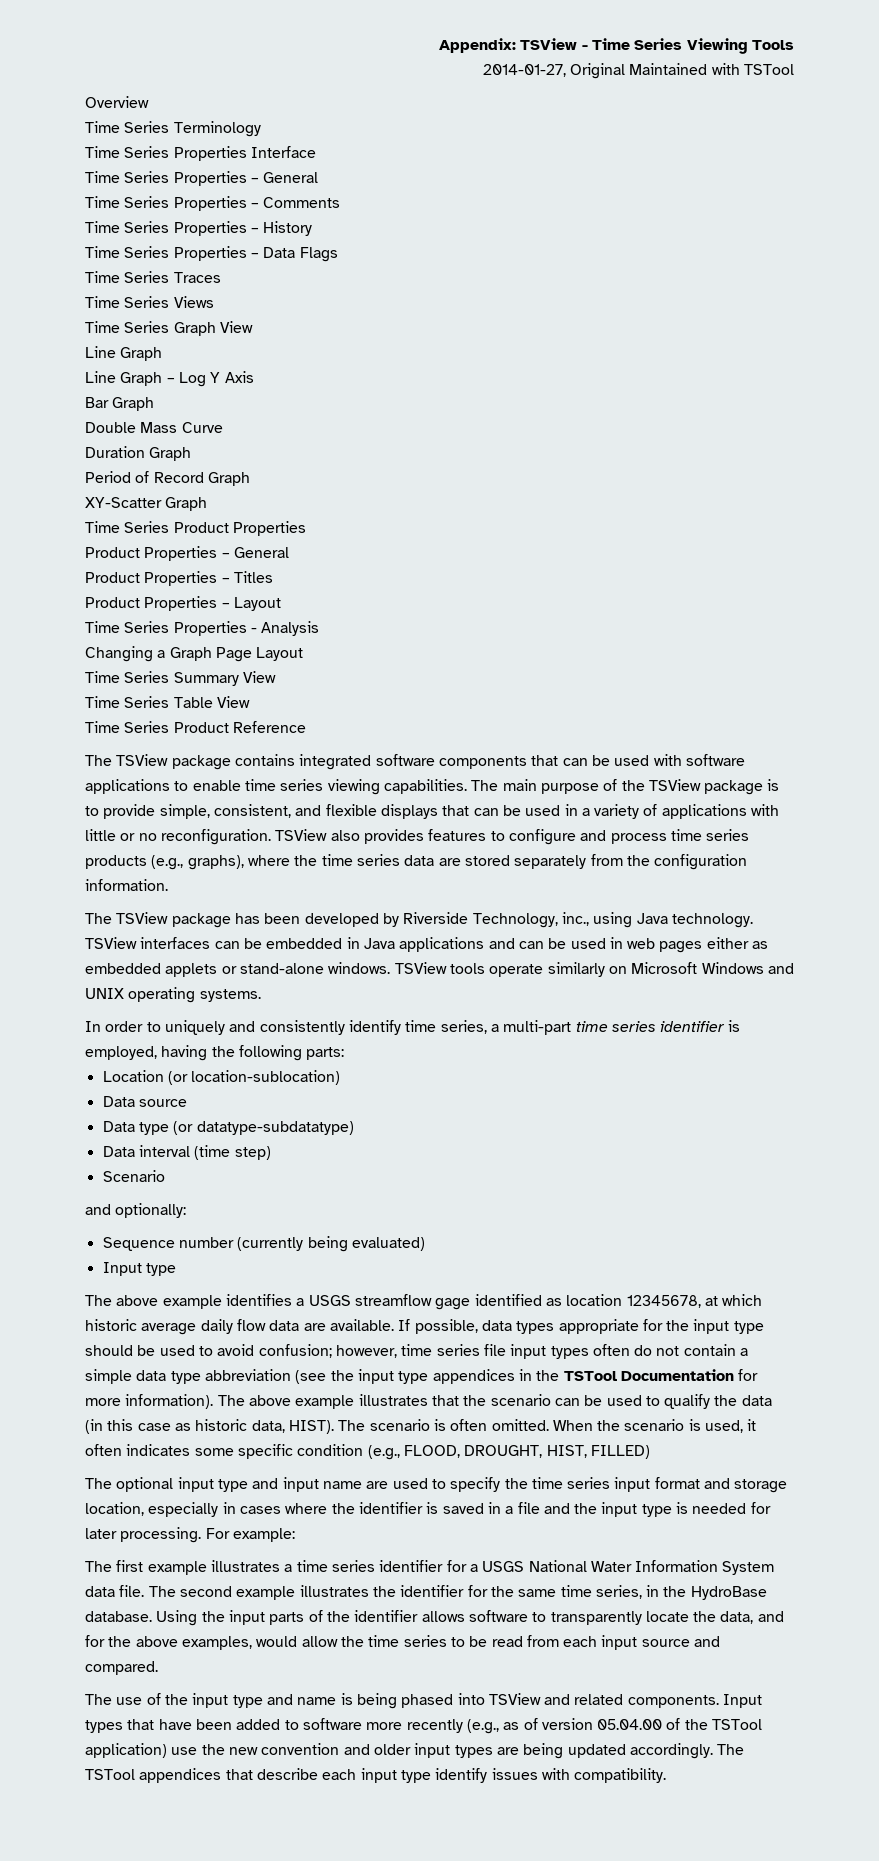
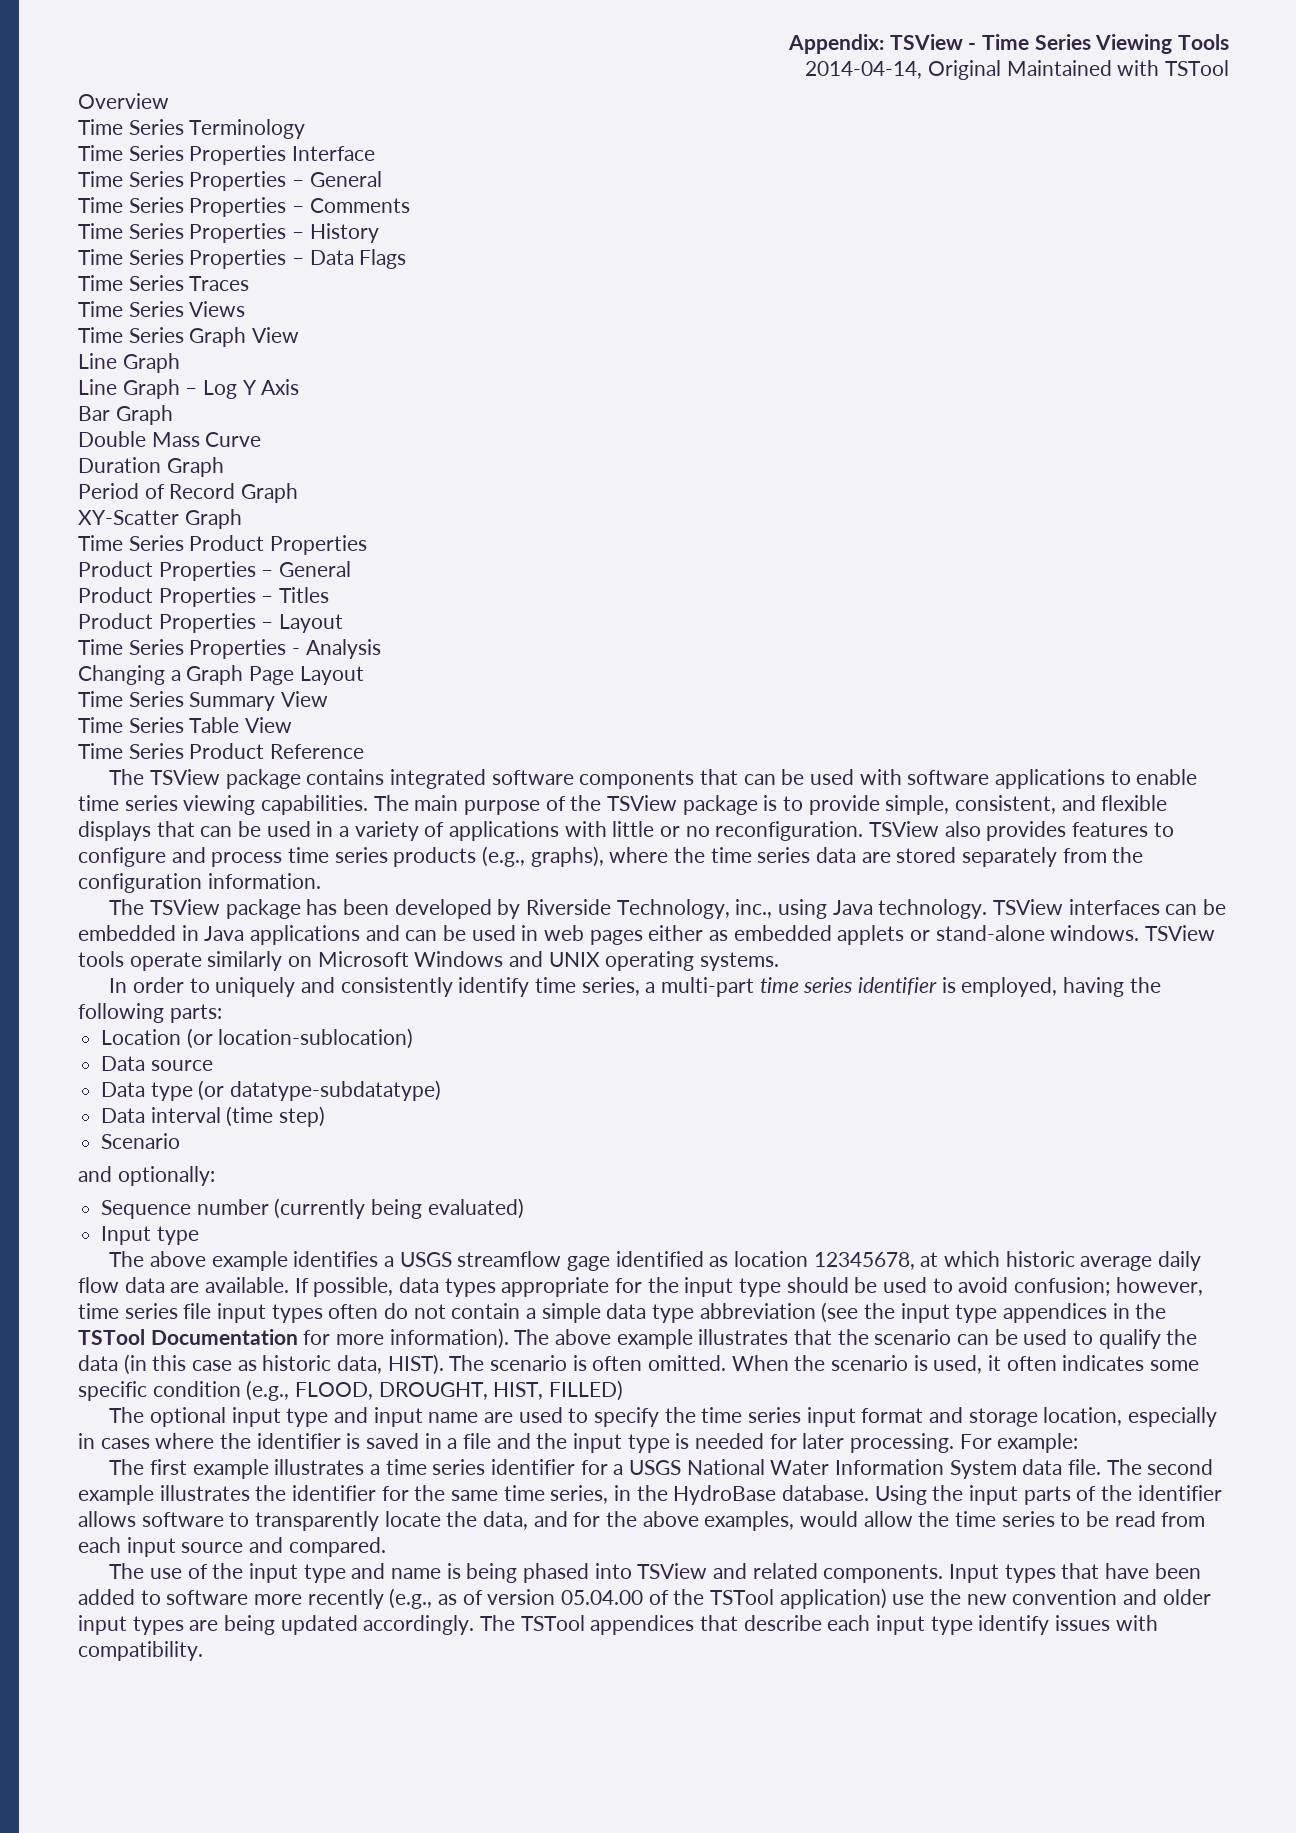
[482,64,566,77] 2014-01-27, -> [805,61,923,79] 2014-04-14,

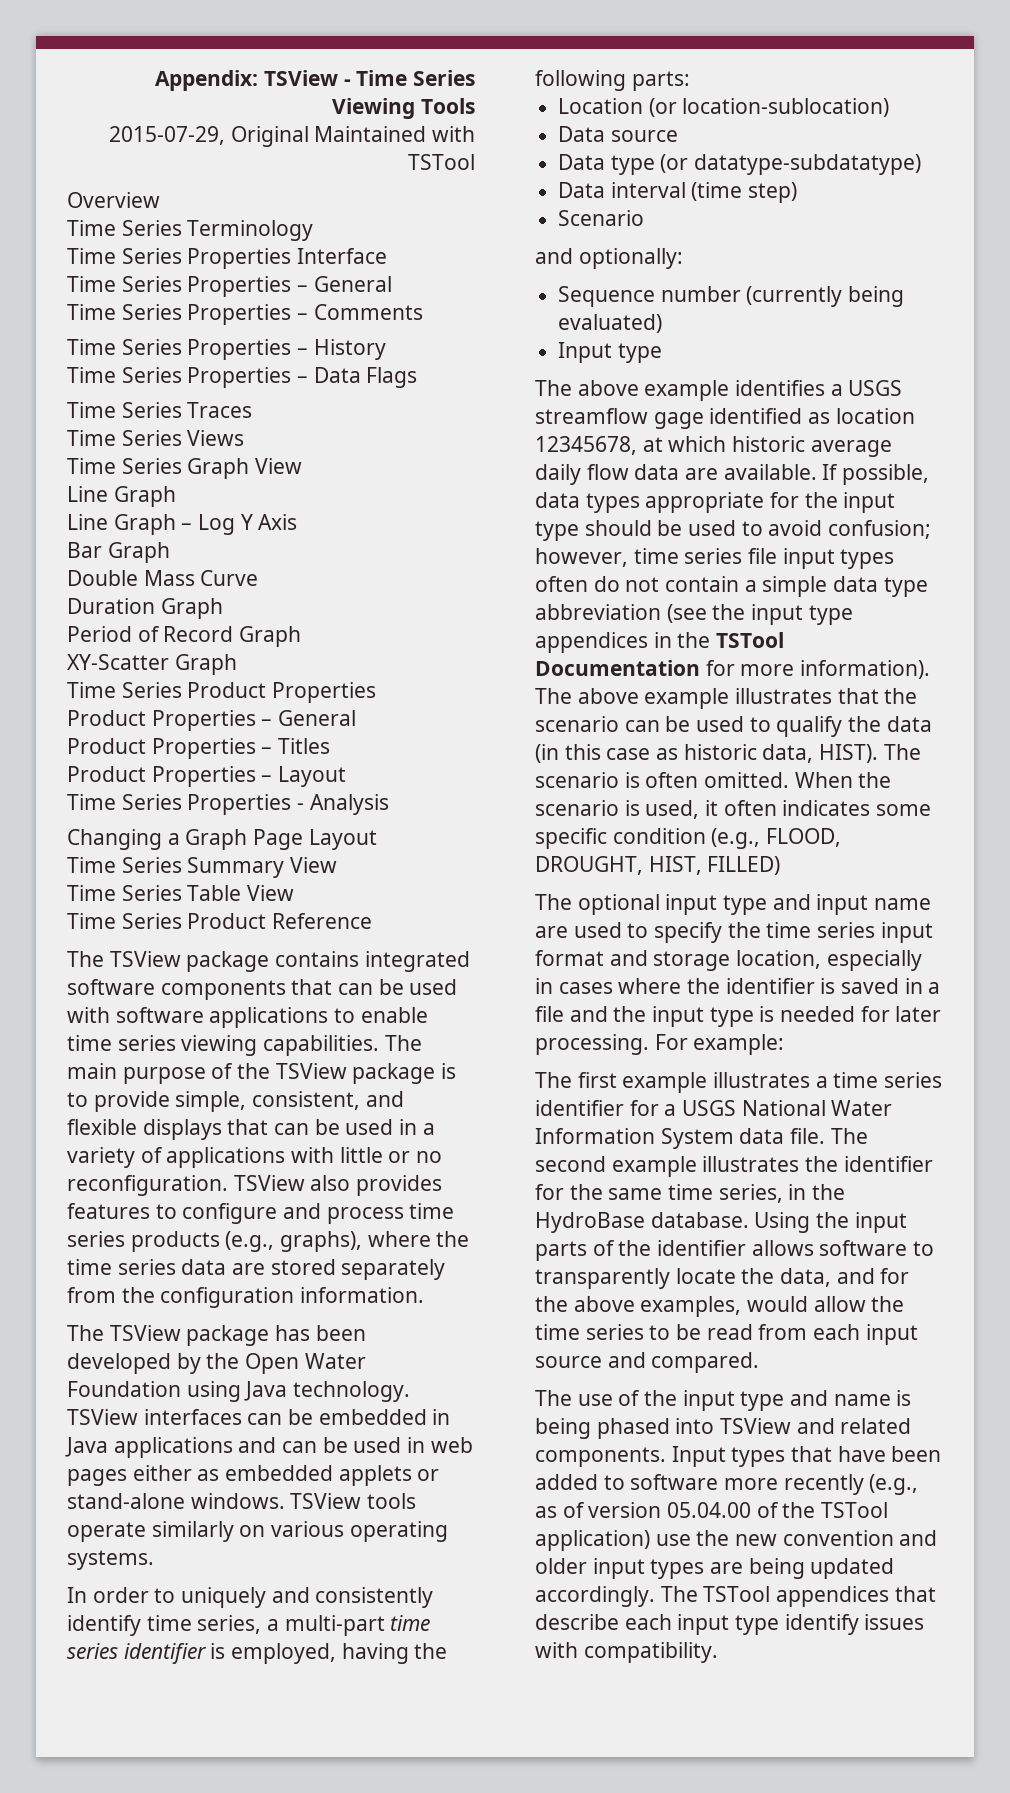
[805,61,923,79] 2014-04-14, -> [108,126,225,145] 2015-07-29,
[526,899,773,919] Riverside Technology, inc., -> [206,1353,366,1374] [67,1381,181,1397] the Open Water Foundation
[317,951,600,967] Microsoft Windows and UNIX -> [271,1521,345,1537] various

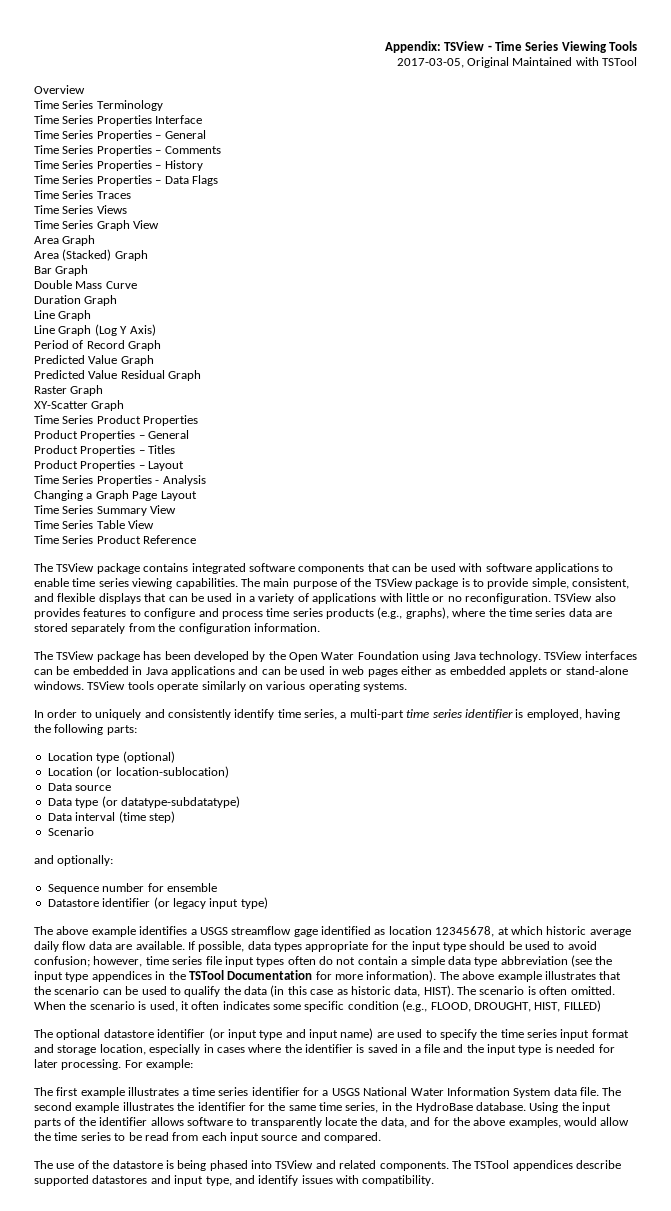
[108,126,225,145] 2015-07-29, -> [396,58,464,68] 2017-03-05,
[67,486,176,507] [67,514,298,535] Line Graph // Line Graph – Log Y Axis -> [34,235,96,246] [34,249,148,261] Area Graph // Area (Stacked) Graph
[67,626,234,642] Period of Record -> [34,310,92,321] [34,324,156,336] [34,340,162,351] [34,355,154,366] [34,370,202,381] [34,386,67,394] Line Graph // Line Graph (Log Y Axis) // Period of Record Graph // Predicted Value Graph // Predicted Value Residual Graph // Raster
(690, 81) none -> [47,751,175,763] // Location type (optional)
[746,286,905,307] [558,314,663,333] [558,342,662,363] (currently being evaluated) // Input type -> [147,883,217,892] [47,897,268,909] for ensemble // Datastore identifier (or legacy input type)
(660, 904) none -> [103,1028,225,1040] datastore identifier (or
[874,898,932,910] name -> [340,1028,374,1040] name)
[682,1390,891,1411] input type and name -> [112,1160,163,1169] datastore
[671,1446,942,1467] [535,1474,919,1495] [535,1502,889,1518] [535,1530,938,1551] [535,1558,895,1579] [535,1586,936,1607] [535,1614,780,1635] Input types that have been added to software more recently (e.g., as of version 05.04.00 of the TSTool application) use the new convention and older input types are being updated accordingly. The TSTool appendices that describe each input type -> [451,1160,621,1171] [34,1175,255,1186] The TSTool appendices describe supported datastores and input type, and

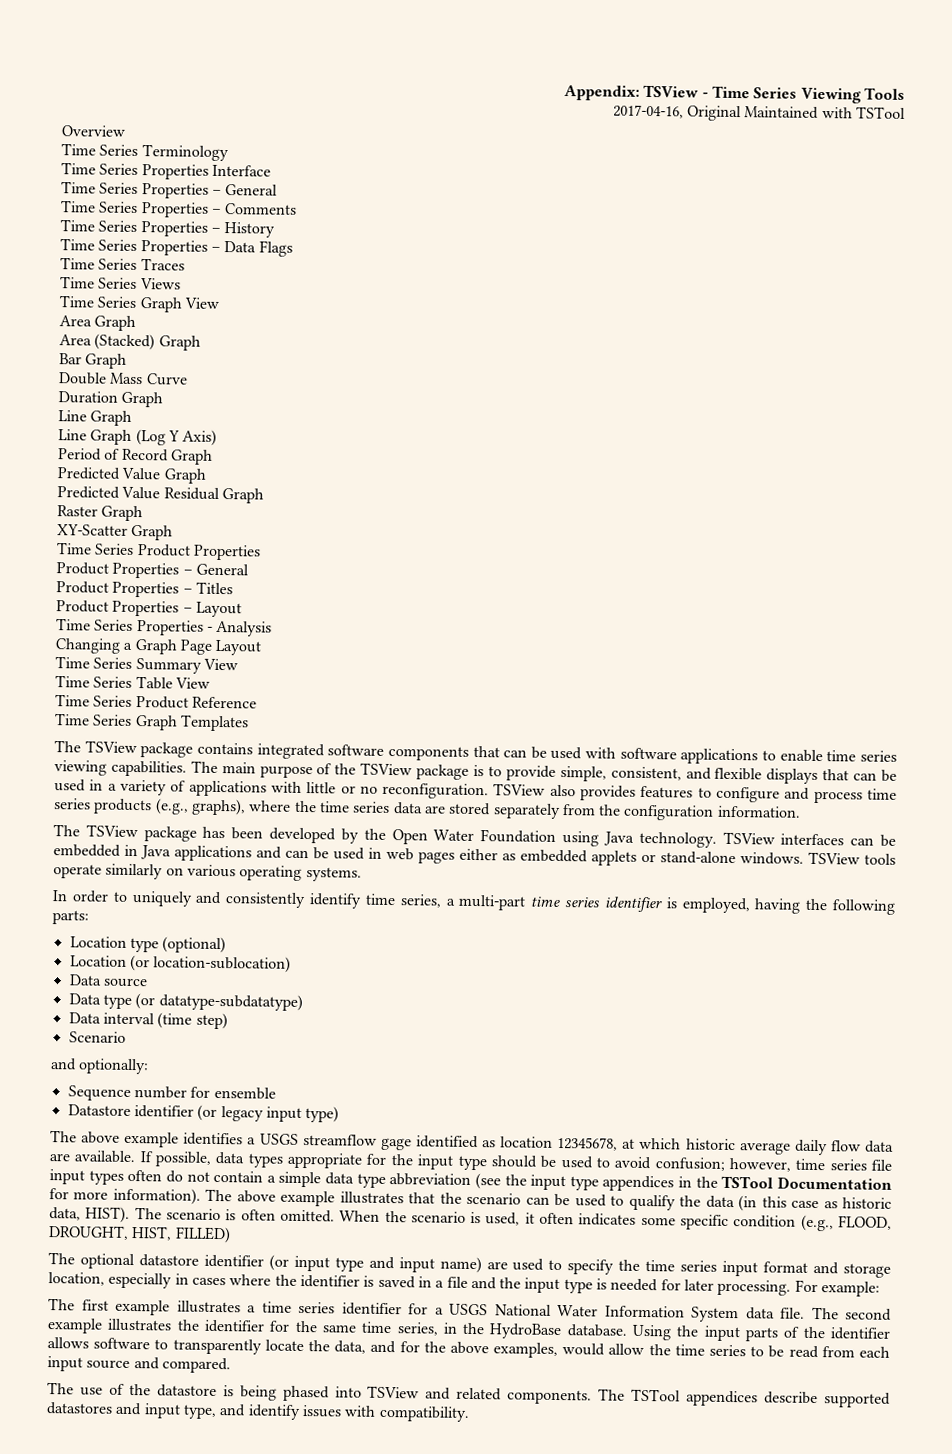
[396,58,464,68] 2017-03-05, -> [612,104,684,119] 2017-04-16,
(197, 539) none -> [54,713,249,732] // Time Series Graph Templates

